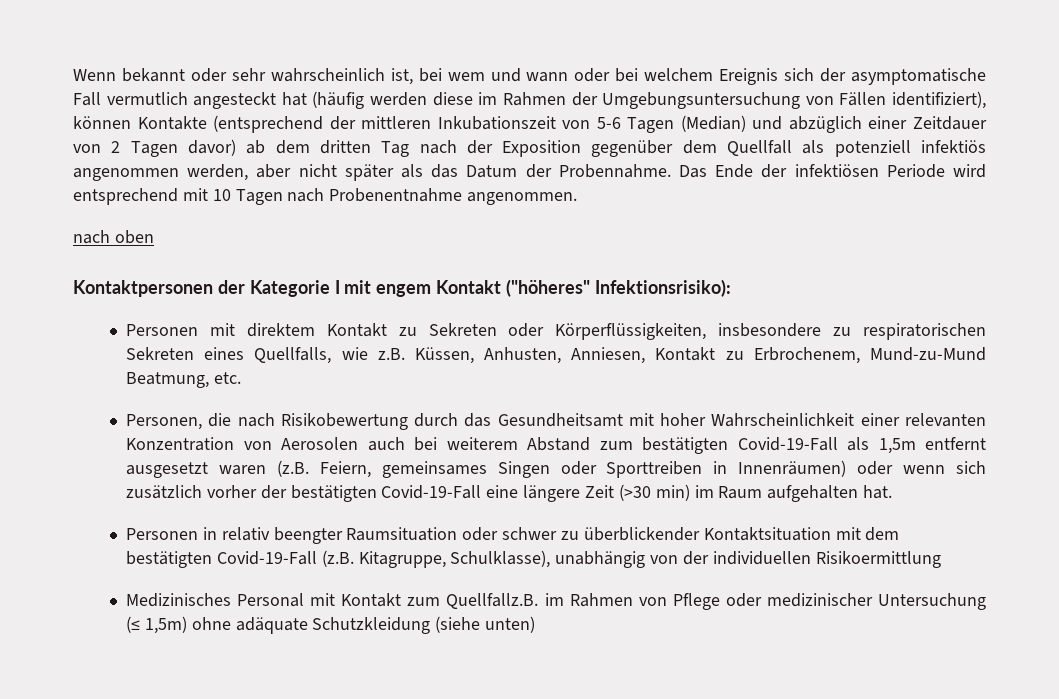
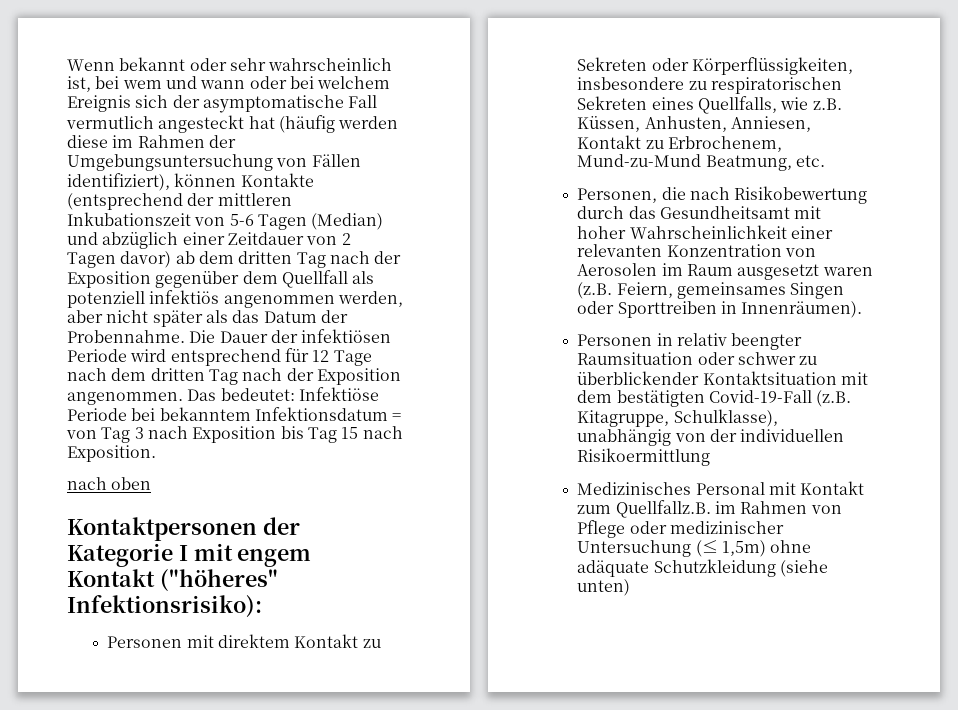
[679,164,754,178] Das Ende -> [189,330,268,343] Die Dauer
[182,188,578,205] mit 10 Tagen nach Probenentnahme angenommen. -> [284,348,372,366] [67,368,401,385] [67,387,379,405] [67,407,402,421] [66,426,403,443] [67,445,156,462] für 12 Tage nach dem dritten Tag nach der Exposition angenommen. Das bedeutet: Infektiöse Periode bei bekanntem Infektionsdatum = von Tag 3 nach Exposition bis Tag 15 nach Exposition.
[367,437,986,454] auch bei weiterem Abstand zum bestätigten Covid-19-Fall als 1,5m entfernt -> [661,263,734,276] im Raum
[738,460,986,477] [126,484,893,502] Innenräumen) oder wenn sich zusätzlich vorher der bestätigten Covid-19-Fall eine längere Zeit (>30 min) im Raum aufgehalten hat. -> [741,301,863,318] Innenräumen).

